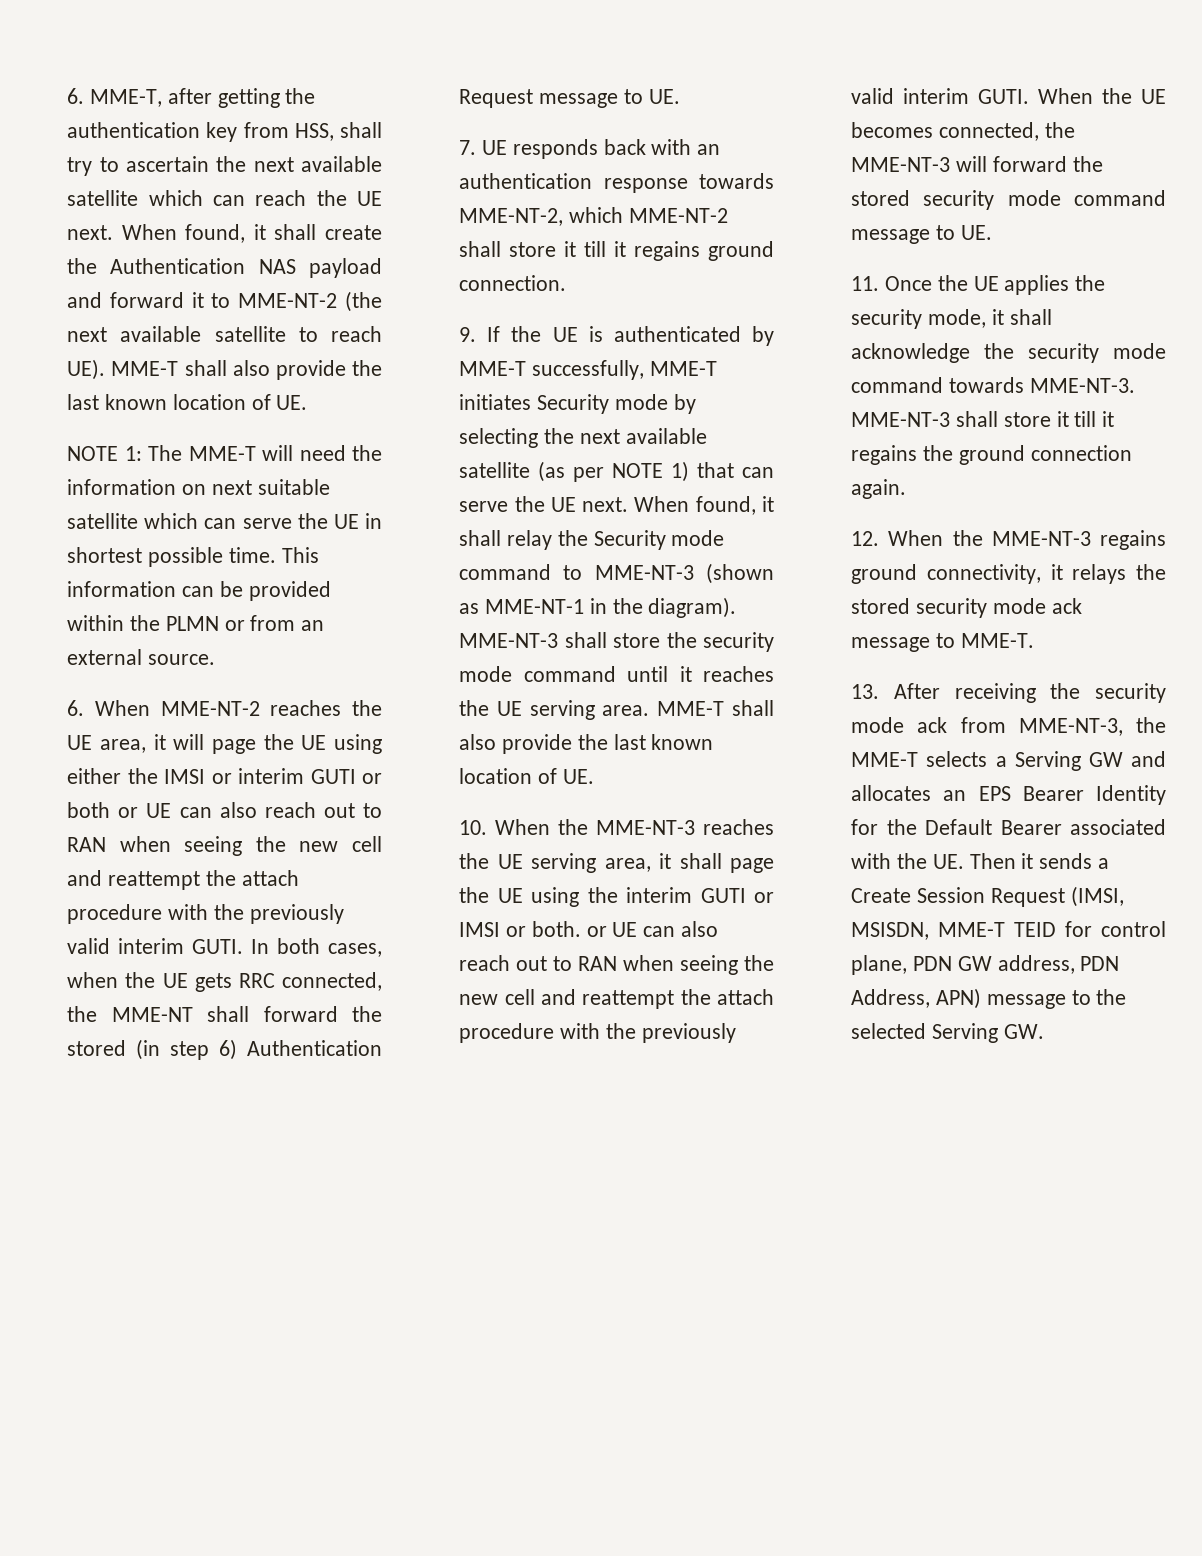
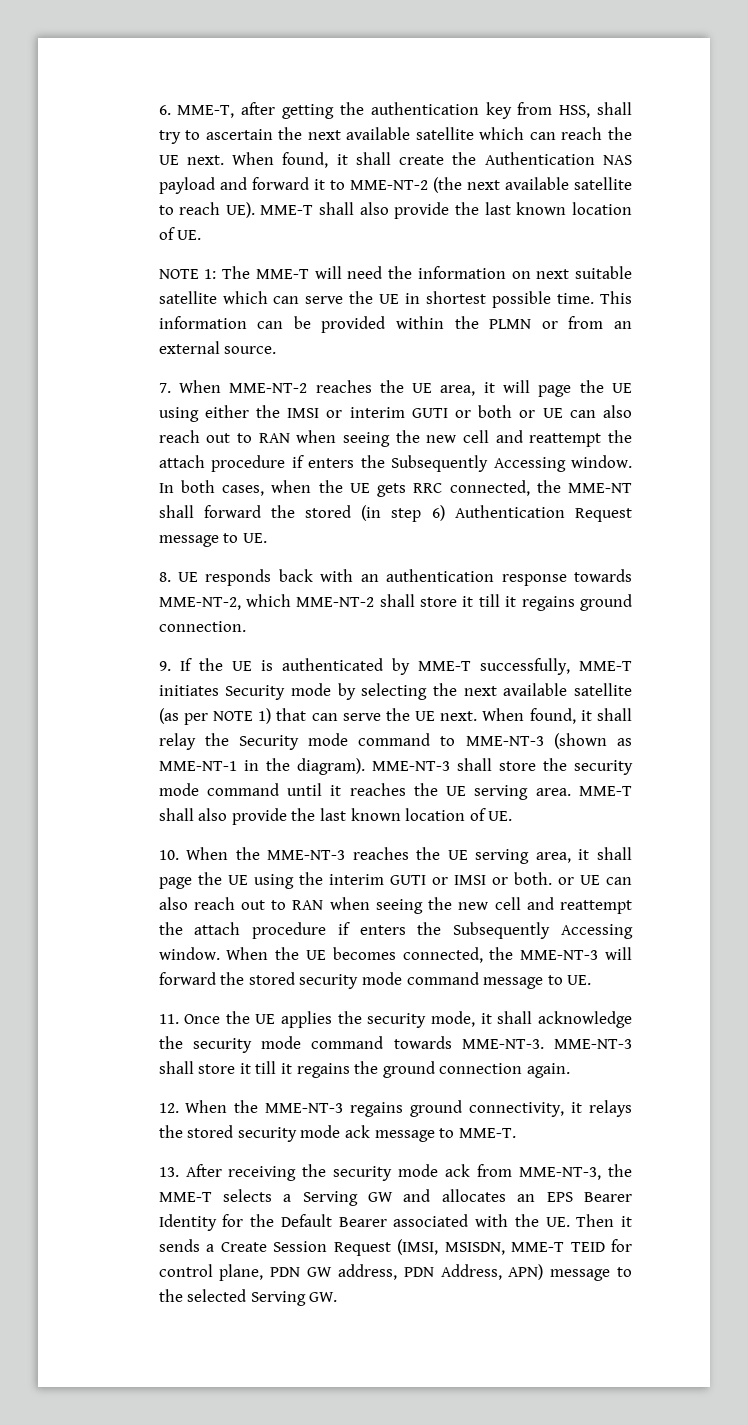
[67,700,85,716] 6. -> [158,383,171,393] 7.
[168,904,344,924] [67,938,244,954] with the previously valid interim GUTI. -> [291,455,632,472] if enters the Subsequently Accessing window.
[459,140,477,155] 7. -> [158,572,171,582] 8.
[560,1023,736,1043] [851,88,1030,104] with the previously valid interim GUTI. -> [337,922,633,939] [158,947,220,960] if enters the Subsequently Accessing window.

